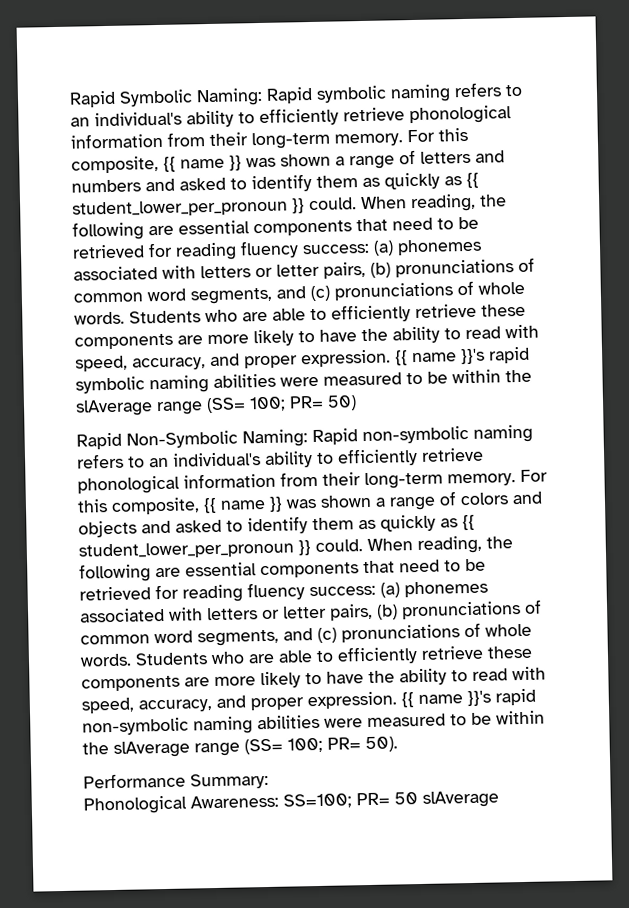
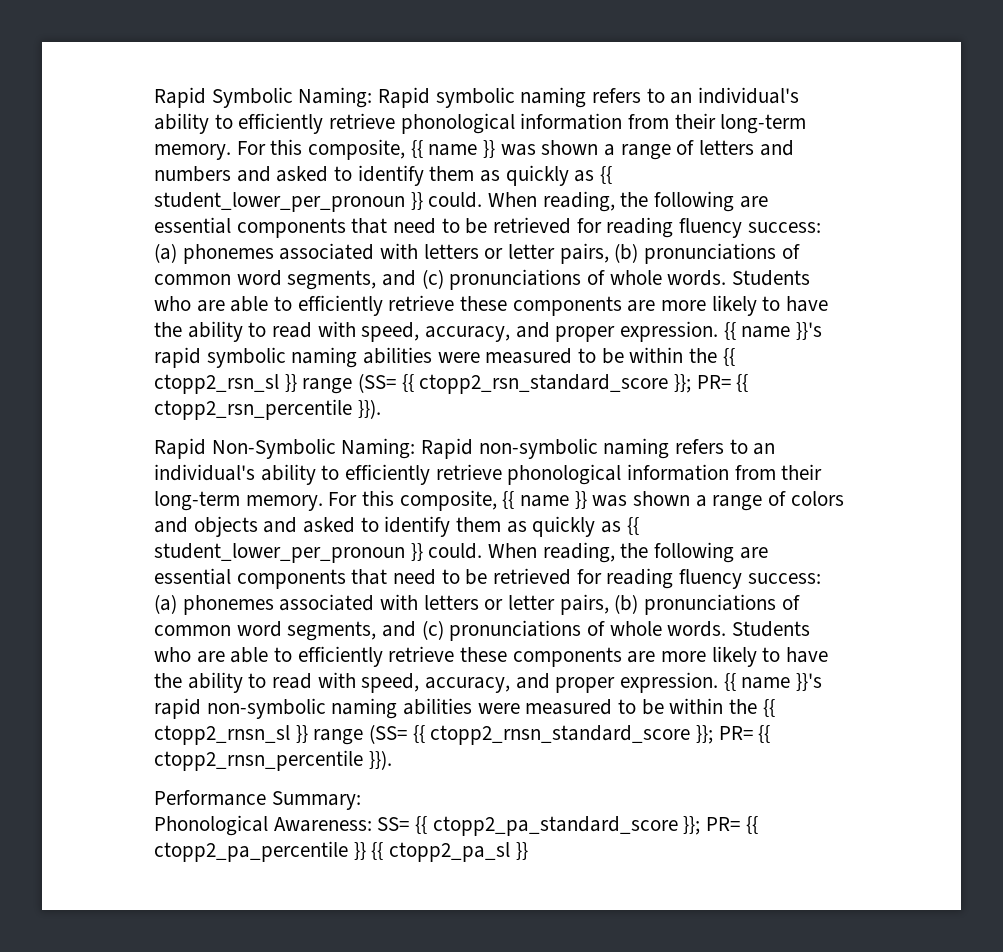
[75,395,357,417] slAverage range (SS= 100; PR= 50) -> [722,348,735,366] [154,373,749,394] [154,399,381,420] {{ ctopp2_rsn_sl }} range (SS= {{ ctopp2_rsn_standard_score }}; PR= {{ ctopp2_rsn_percentile }}).
[113,736,398,758] [83,772,269,790] [83,790,499,815] slAverage range (SS= 100; PR= 50). // Performance Summary: // Phonological Awareness: SS=100; PR= 50 slAverage -> [762,699,775,717] [154,724,771,745] [154,750,392,771] [154,790,361,810] [154,815,758,836] [154,841,528,862] {{ ctopp2_rnsn_sl }} range (SS= {{ ctopp2_rnsn_standard_score }}; PR= {{ ctopp2_rnsn_percentile }}). // Performance Summary: // Phonological Awareness: SS= {{ ctopp2_pa_standard_score }}; PR= {{ ctopp2_pa_percentile }} {{ ctopp2_pa_sl }}

